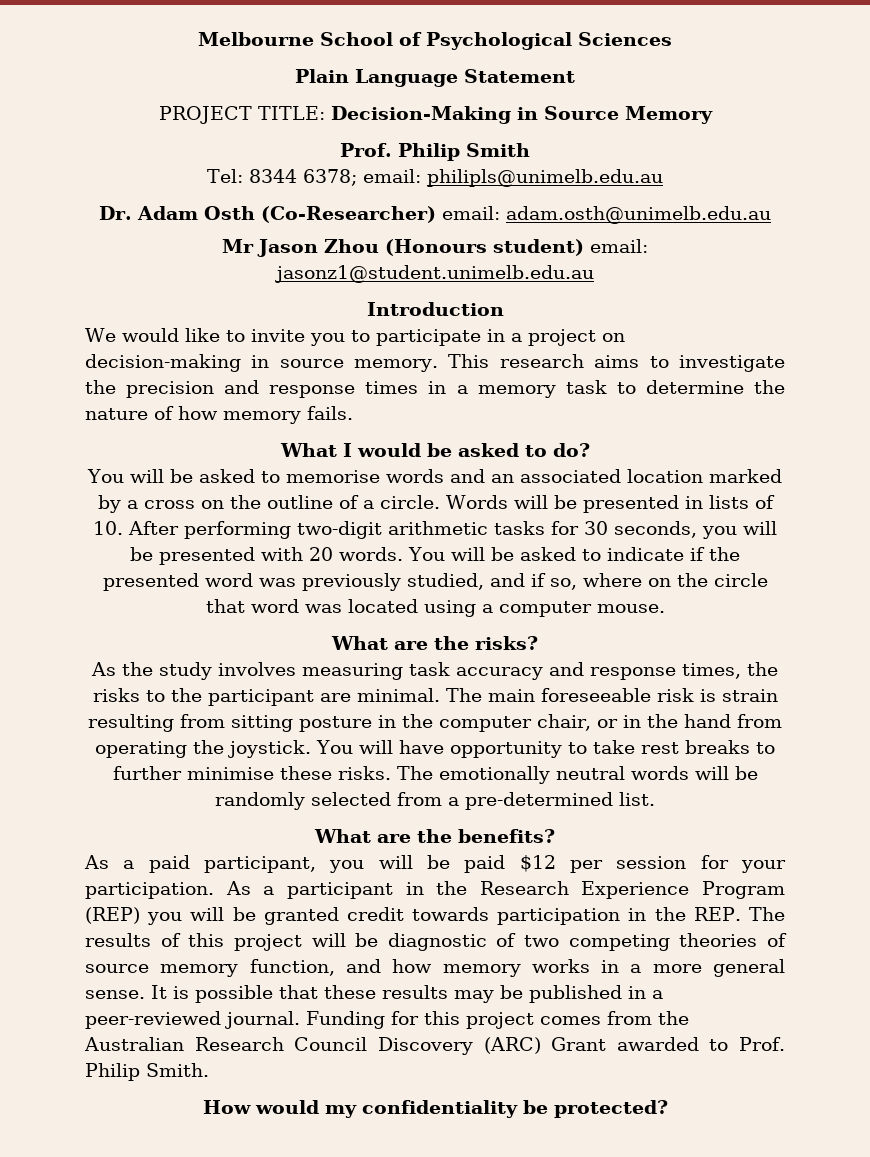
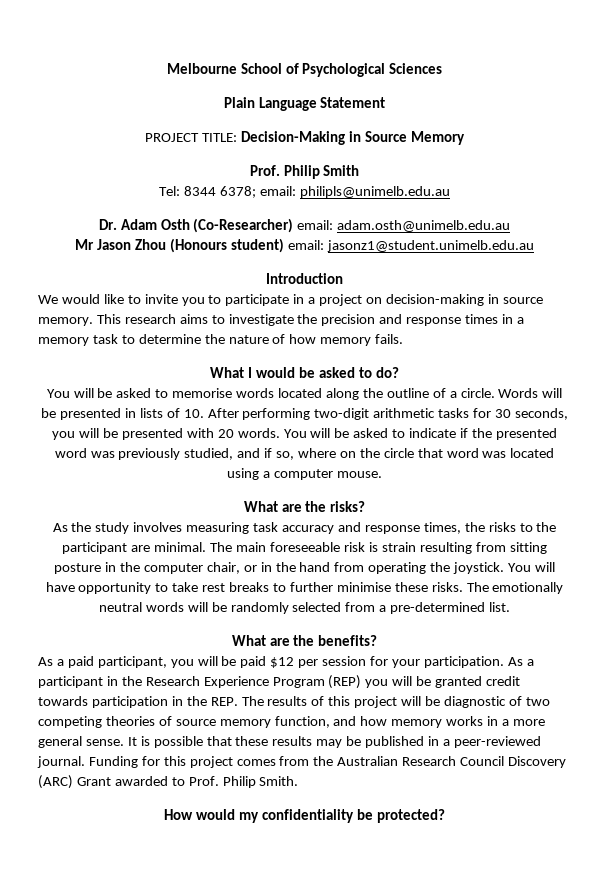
[449,469,782,483] [97,495,224,513] and an associated location marked by a cross on -> [278,388,359,400] located along

